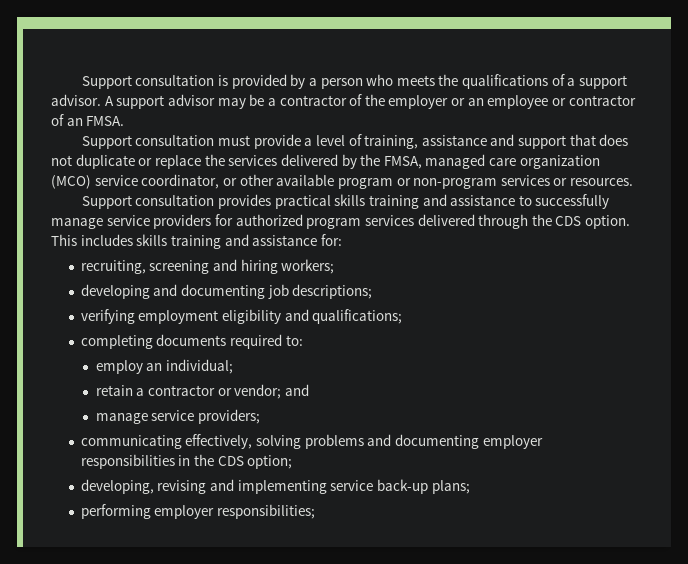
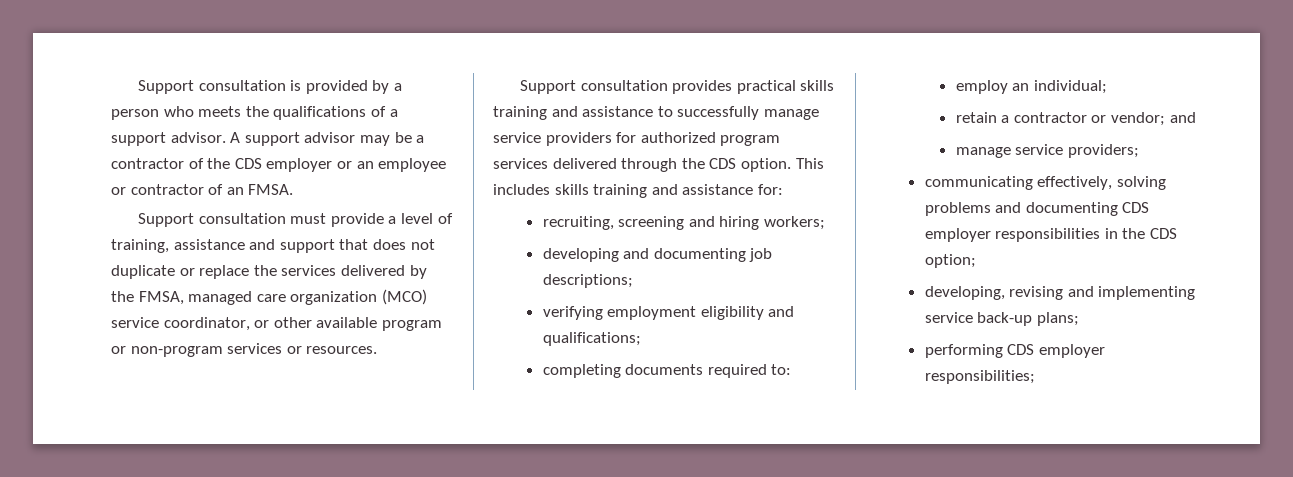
(385, 100) none -> [234,158,262,169] CDS
(479, 441) none -> [1122,202,1150,213] CDS
(151, 511) none -> [1007,344,1035,355] CDS

